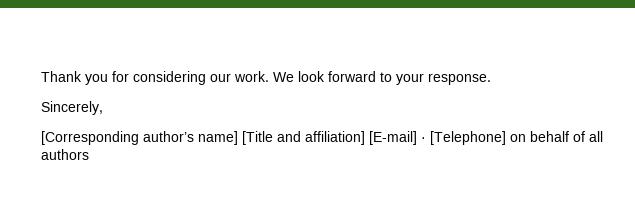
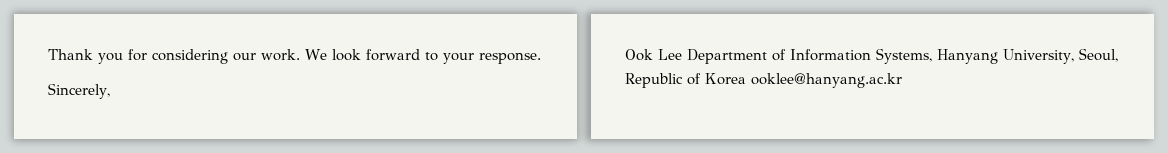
[41,131,603,145] [41,149,89,160] [Corresponding author’s name] [Title and affiliation] [E-mail] · [Telephone] on behalf of all authors -> [625,48,1118,64] [625,73,902,88] Ook Lee Department of Information Systems, Hanyang University, Seoul, Republic of Korea ooklee@hanyang.ac.kr

